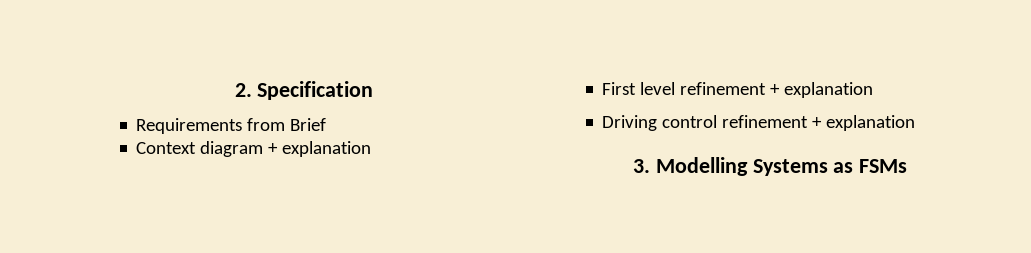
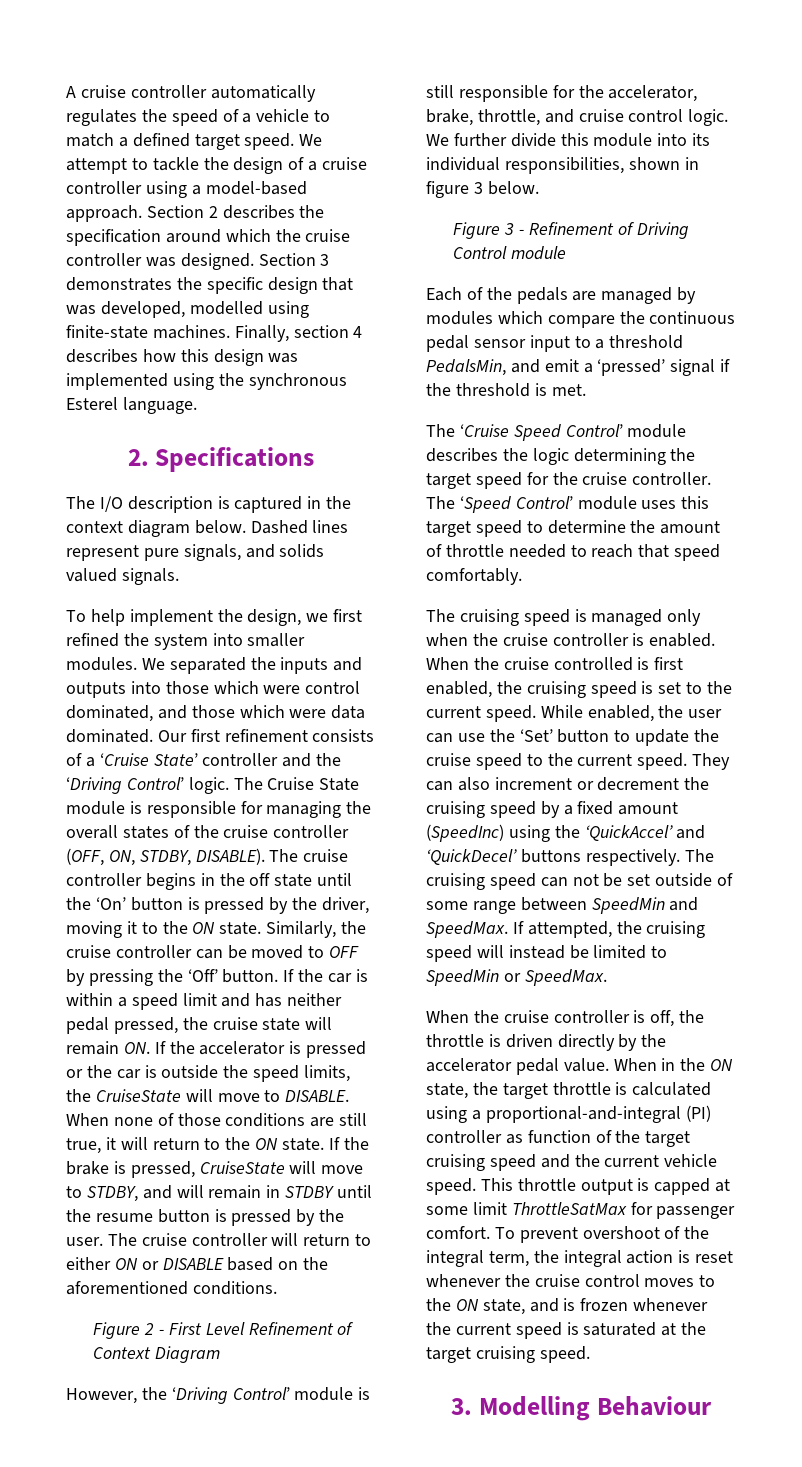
[234,81,374,100] [136,118,327,134] [136,141,372,157] [602,82,874,98] [602,115,916,131] 2. Specification // Requirements from Brief // Context diagram + explanation // First level refinement + explanation // Driving control refinement + explanation -> [66,85,316,102] [66,109,331,126] [66,133,323,150] [66,157,368,174] [66,181,307,198] [66,205,325,222] [66,229,351,246] [66,253,330,270] [66,277,354,294] [66,301,309,318] [66,325,363,342] [66,349,299,366] [66,373,347,390] [66,397,197,414] [127,447,315,472] [66,496,352,513] [66,520,349,537] [66,544,325,561] [66,568,179,585] [66,609,363,626] [66,633,306,650] [66,657,363,674] [66,681,361,698] [66,705,366,722] [66,729,375,743] [66,753,342,767] [66,777,360,794] [66,801,372,818] [66,825,350,839] [66,848,349,866] [66,873,353,890] [66,897,370,914] [66,921,367,938] [66,945,360,959] [66,969,368,986] [66,993,343,1010] [66,1017,333,1034] [66,1041,367,1058] [66,1065,351,1082] [66,1089,350,1102] [66,1113,368,1127] [66,1137,369,1154] [66,1161,364,1178] [66,1185,373,1202] [66,1209,345,1226] [66,1233,372,1246] [66,1257,329,1271] [66,1281,277,1295] [93,1322,355,1339] [93,1346,221,1363] [66,1387,371,1404] [426,85,698,102] [426,109,729,126] [426,133,711,147] [426,157,699,174] [426,181,539,198] [453,222,689,239] [453,246,567,260] [426,287,697,304] [426,311,736,328] [426,335,684,352] [426,359,731,376] [426,383,586,397] [426,424,687,441] [426,448,696,465] [426,472,712,489] [426,496,710,513] [426,520,721,537] [426,544,721,561] [426,568,522,585] [426,609,702,626] [426,633,716,647] [426,657,684,671] [426,681,733,698] [426,705,723,722] [426,729,720,746] [426,753,731,770] [426,777,710,791] [426,801,679,818] [426,824,706,842] [426,849,714,866] [426,873,734,890] [426,897,699,914] [426,921,706,938] [426,945,668,962] [426,969,607,986] [426,1010,705,1027] [426,1034,667,1051] [426,1058,734,1075] [426,1082,712,1099] [426,1105,711,1123] [426,1130,691,1147] [426,1154,718,1171] [426,1178,731,1195] [426,1202,736,1219] [426,1226,710,1243] [426,1250,734,1267] [426,1274,716,1287] [426,1298,709,1315] [426,1322,707,1339] [426,1346,590,1363] A cruise controller automatically regulates the speed of a vehicle to match a defined target speed. We attempt to tackle the design of a cruise controller using a model-based approach. Section 2 describes the specification around which the cruise controller was designed. Section 3 demonstrates the specific design that was developed, modelled using finite-state machines. Finally, section 4 describes how this design was implemented using the synchronous Esterel language. // 2. Specifications // The I/O description is captured in the context diagram below. Dashed lines represent pure signals, and solids valued signals. // To help implement the design, we first refined the system into smaller modules. We separated the inputs and outputs into those which were control dominated, and those which were data dominated. Our first refinement consists of a ‘Cruise State’ controller and the ‘Driving Control’ logic. The Cruise State module is responsible for managing the overall states of the cruise controller (OFF, ON, STDBY, DISABLE). The cruise controller begins in the off state until the ‘On’ button is pressed by the driver, moving it to the ON state. Similarly, the cruise controller can be moved to OFF by pressing the ‘Off’ button. If the car is within a speed limit and has neither pedal pressed, the cruise state will remain ON. If the accelerator is pressed or the car is outside the speed limits, the CruiseState will move to DISABLE. When none of those conditions are still true, it will return to the ON state. If the brake is pressed, CruiseState will move to STDBY, and will remain in STDBY until the resume button is pressed by the user. The cruise controller will return to either ON or DISABLE based on the aforementioned conditions. // Figure 2 - First Level Refinement of Context Diagram // However, the ‘Driving Control’ module is still responsible for the accelerator, brake, throttle, and cruise control logic. We further divide this module into its individual responsibilities, shown in figure 3 below. // Figure 3 - Refinement of Driving Control module // Each of the pedals are managed by modules which compare the continuous pedal sensor input to a threshold PedalsMin, and emit a ‘pressed’ signal if the threshold is met. // The ‘Cruise Speed Control’ module describes the logic determining the target speed for the cruise controller. The ‘Speed Control’ module uses this target speed to determine the amount of throttle needed to reach that speed comfortably. // The cruising speed is managed only when the cruise controller is enabled. When the cruise controlled is first enabled, the cruising speed is set to the current speed. While enabled, the user can use the ‘Set’ button to update the cruise speed to the current speed. They can also increment or decrement the cruising speed by a fixed amount (SpeedInc) using the ‘QuickAccel’ and ‘QuickDecel’ buttons respectively. The cruising speed can not be set outside of some range between SpeedMin and SpeedMax. If attempted, the cruising speed will instead be limited to SpeedMin or SpeedMax. // When the cruise controller is off, the throttle is driven directly by the accelerator pedal value. When in the ON state, the target throttle is calculated using a proportional-and-integral (PI) controller as function of the target cruising speed and the current vehicle speed. This throttle output is capped at some limit ThrottleSatMax for passenger comfort. To prevent overshoot of the integral term, the integral action is reset whenever the cruise control moves to the ON state, and is frozen whenever the current speed is saturated at the target cruising speed.
[752,159,908,176] Systems as FSMs -> [596,1396,712,1416] Behaviour

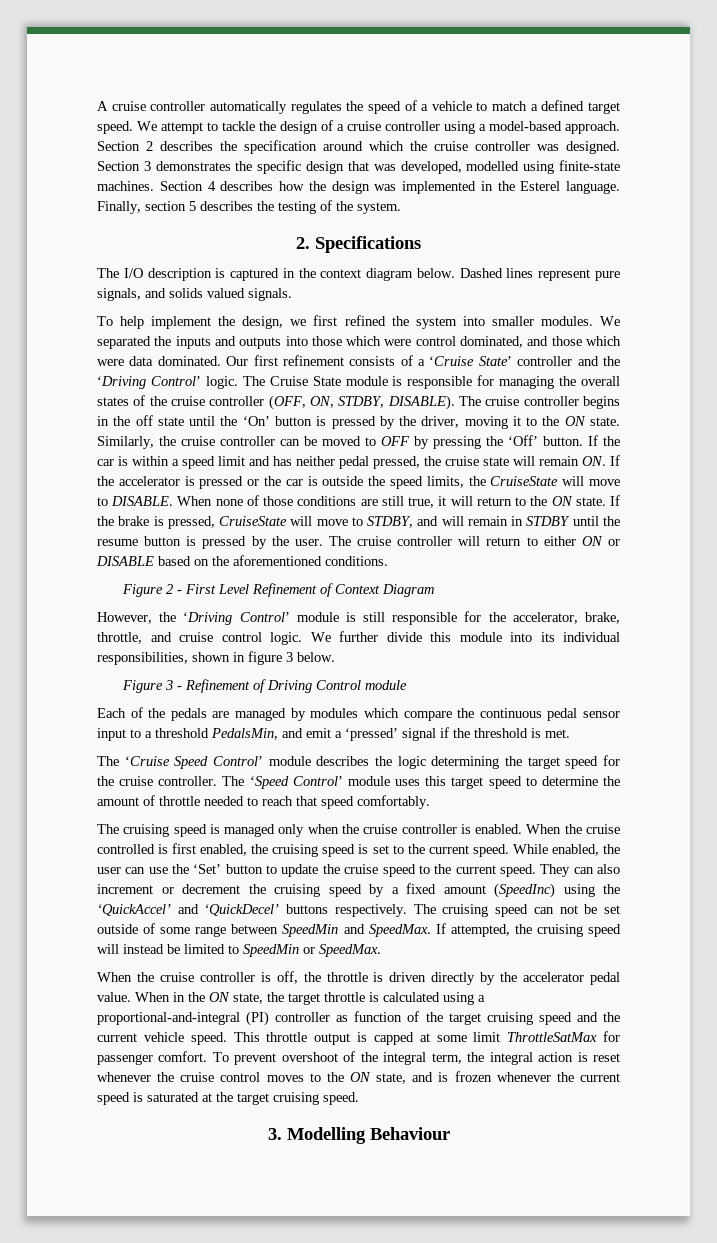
[234,325,349,342] Finally, section -> [159,181,203,191] Section
[180,349,209,362] this -> [308,181,326,191] the
[172,373,347,390] using the synchronous -> [480,181,515,191] in the
(197, 405) none -> [97,200,401,214] Finally, section 5 describes the testing of the system.

